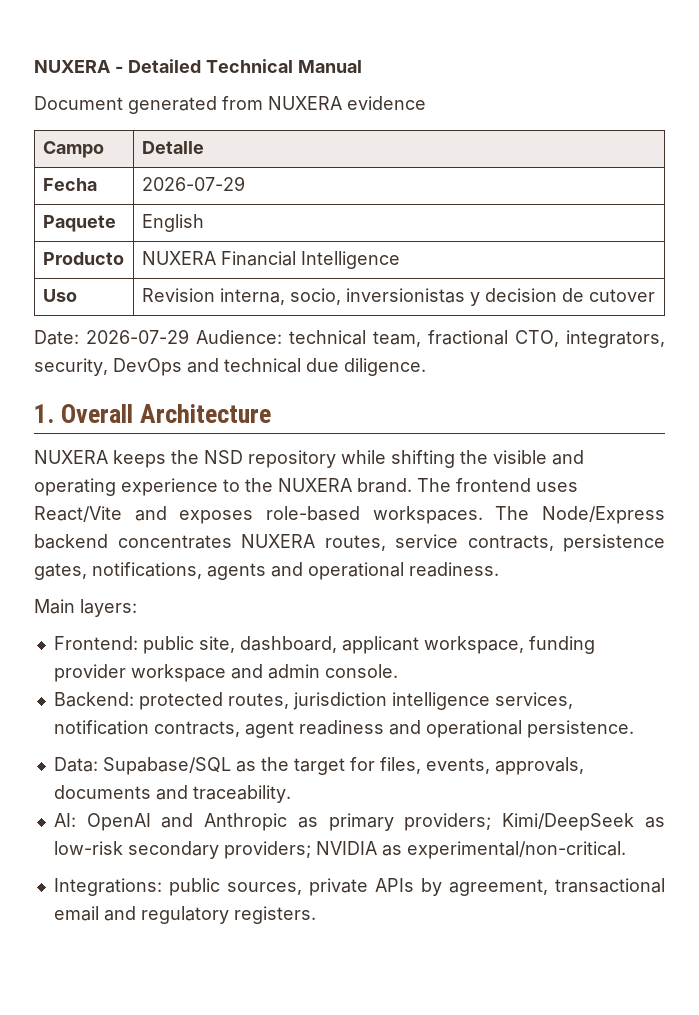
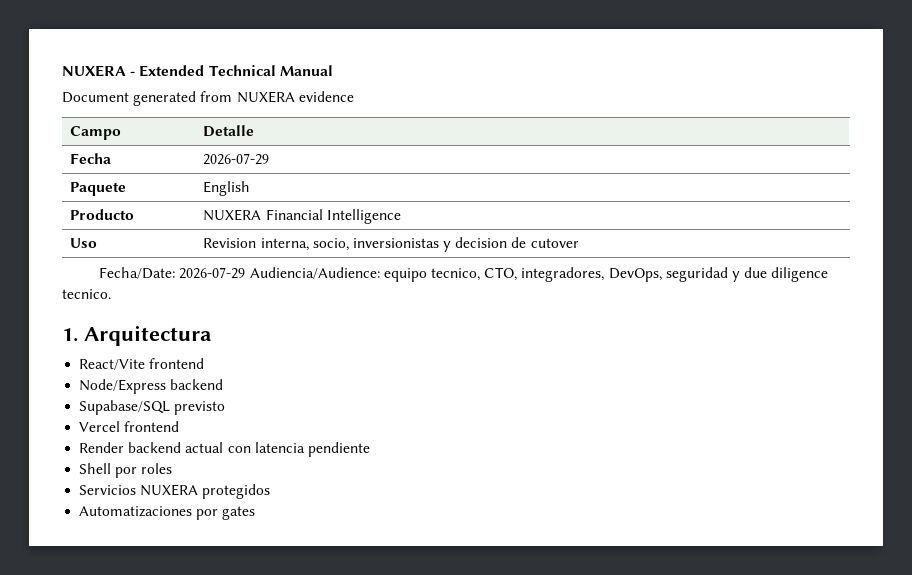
[128,59,201,73] Detailed -> [139,65,205,77] Extended
[34,329,665,348] [34,358,426,376] [34,404,272,423] [34,450,584,468] [34,478,578,496] [34,506,665,524] [34,534,665,552] [34,562,499,580] [34,599,137,617] [53,636,595,654] [53,664,398,682] [53,692,573,710] [53,720,634,738] [53,757,584,775] [53,785,291,803] [53,813,665,831] [53,841,626,859] [53,878,665,896] [53,906,316,924] Date: 2026-07-29 Audience: technical team, fractional CTO, integrators, security, DevOps and technical due diligence. // 1. Overall Architecture // NUXERA keeps the NSD repository while shifting the visible and operating experience to the NUXERA brand. The frontend uses React/Vite and exposes role-based workspaces. The Node/Express backend concentrates NUXERA routes, service contracts, persistence gates, notifications, agents and operational readiness. // Main layers: // Frontend: public site, dashboard, applicant workspace, funding provider workspace and admin console. // Backend: protected routes, jurisdiction intelligence services, notification contracts, agent readiness and operational persistence. // Data: Supabase/SQL as the target for files, events, approvals, documents and traceability. // AI: OpenAI and Anthropic as primary providers; Kimi/DeepSeek as low-risk secondary providers; NVIDIA as experimental/non-critical. // Integrations: public sources, private APIs by agreement, transactional email and regulatory registers. -> [99,267,829,282] [62,289,111,299] [62,325,212,346] [79,358,205,370] [79,379,224,394] [79,400,226,415] [79,421,180,432] [79,442,370,457] [79,463,173,478] [79,484,271,499] [79,506,256,520] Fecha/Date: 2026-07-29 Audiencia/Audience: equipo tecnico, CTO, integradores, DevOps, seguridad y due diligence tecnico. // 1. Arquitectura // React/Vite frontend // Node/Express backend // Supabase/SQL previsto // Vercel frontend // Render backend actual con latencia pendiente // Shell por roles // Servicios NUXERA protegidos // Automatizaciones por gates

